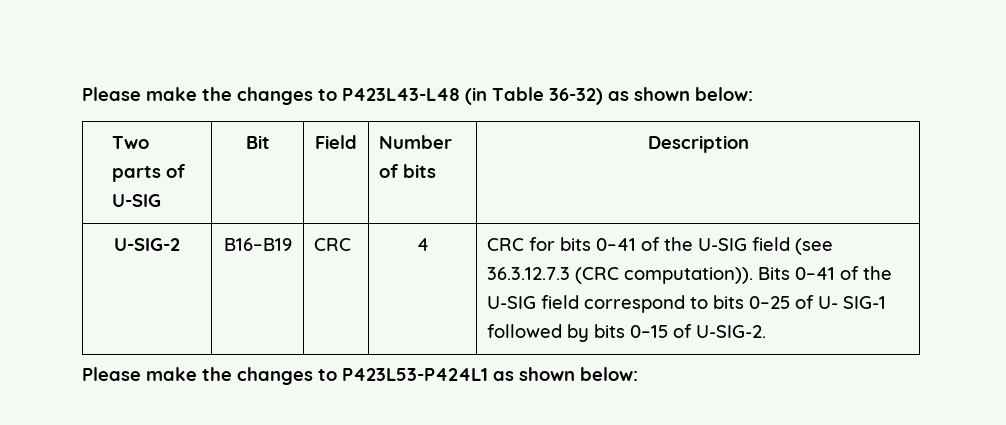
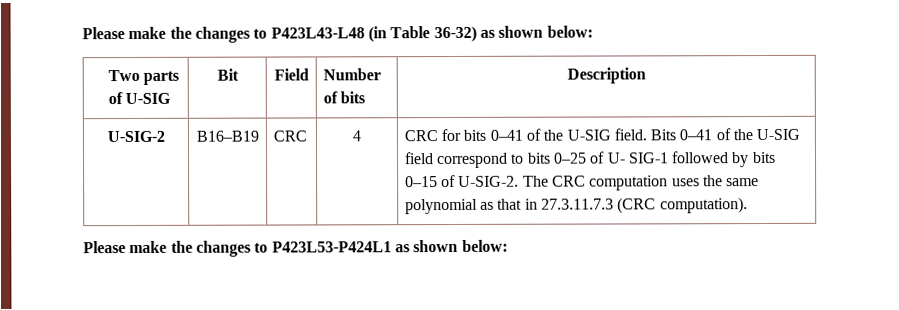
[752,237,834,255] [487,267,754,284] field (see 36.3.12.7.3 (CRC computation)). -> [613,128,647,141] field.
(767, 331) none -> [522,175,760,191] [404,197,748,215] The CRC computation uses the same polynomial as that in 27.3.11.7.3 (CRC computation).

